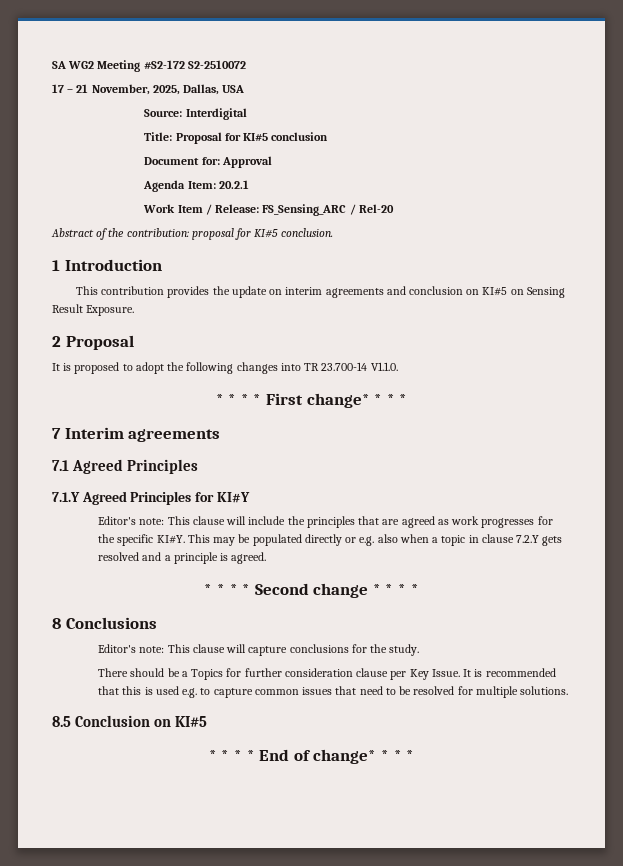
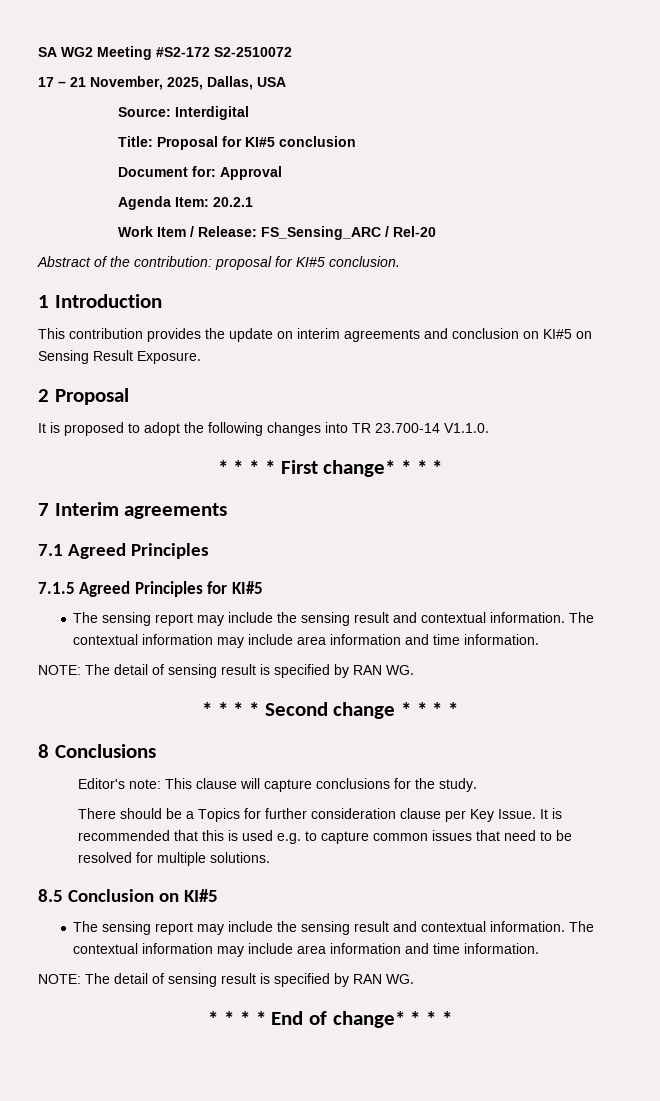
[52,492,80,502] 7.1.Y -> [38,582,75,594] 7.1.5
[216,492,250,503] [98,516,553,528] [98,534,563,546] [98,552,267,564] KI#Y // Editor's note: This clause will include the principles that are agreed as work progresses for the specific KI#Y. This may be populated directly or e.g. also when a topic in clause 7.2.Y gets resolved and a principle is agreed. -> [231,581,263,594] [73,612,595,626] [73,634,540,648] [38,664,414,678] KI#5 // The sensing report may include the sensing result and contextual information. The contextual information may include area information and time information. // NOTE: The detail of sensing result is specified by RAN WG.
(208, 721) none -> [73,921,595,935] [73,943,540,957] [38,973,414,987] // The sensing report may include the sensing result and contextual information. The contextual information may include area information and time information. // NOTE: The detail of sensing result is specified by RAN WG.

